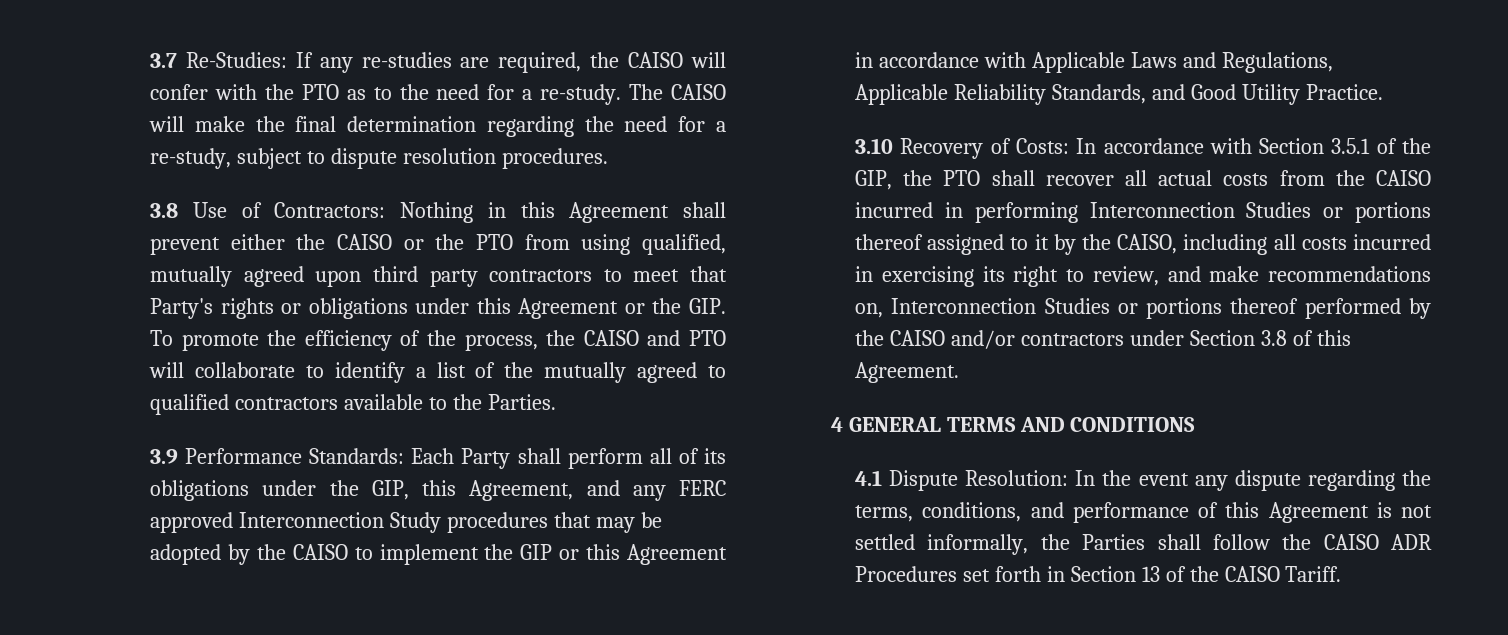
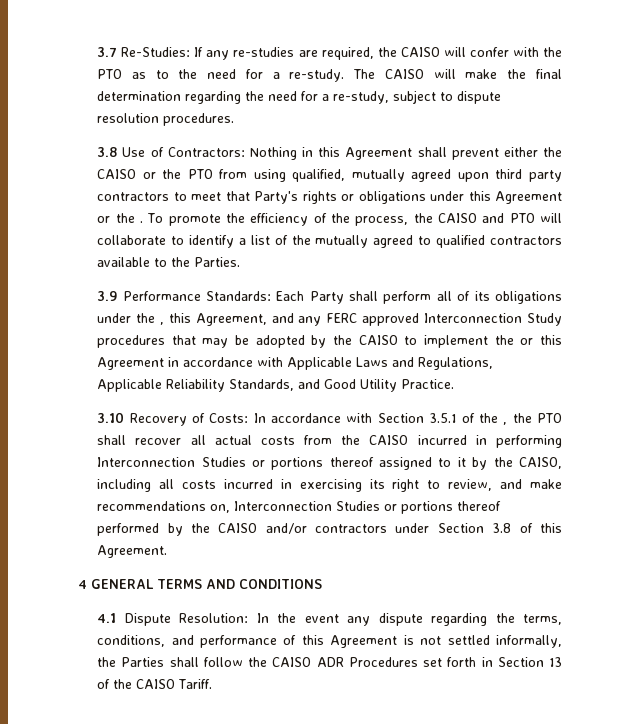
[689,298,727,314] GIP. -> [139,221,143,223] .
[371,480,409,500] GIP, -> [159,322,164,325] ,
[520,544,553,560] GIP -> (514, 340) none
[855,170,893,190] GIP, -> [503,422,508,425] ,

